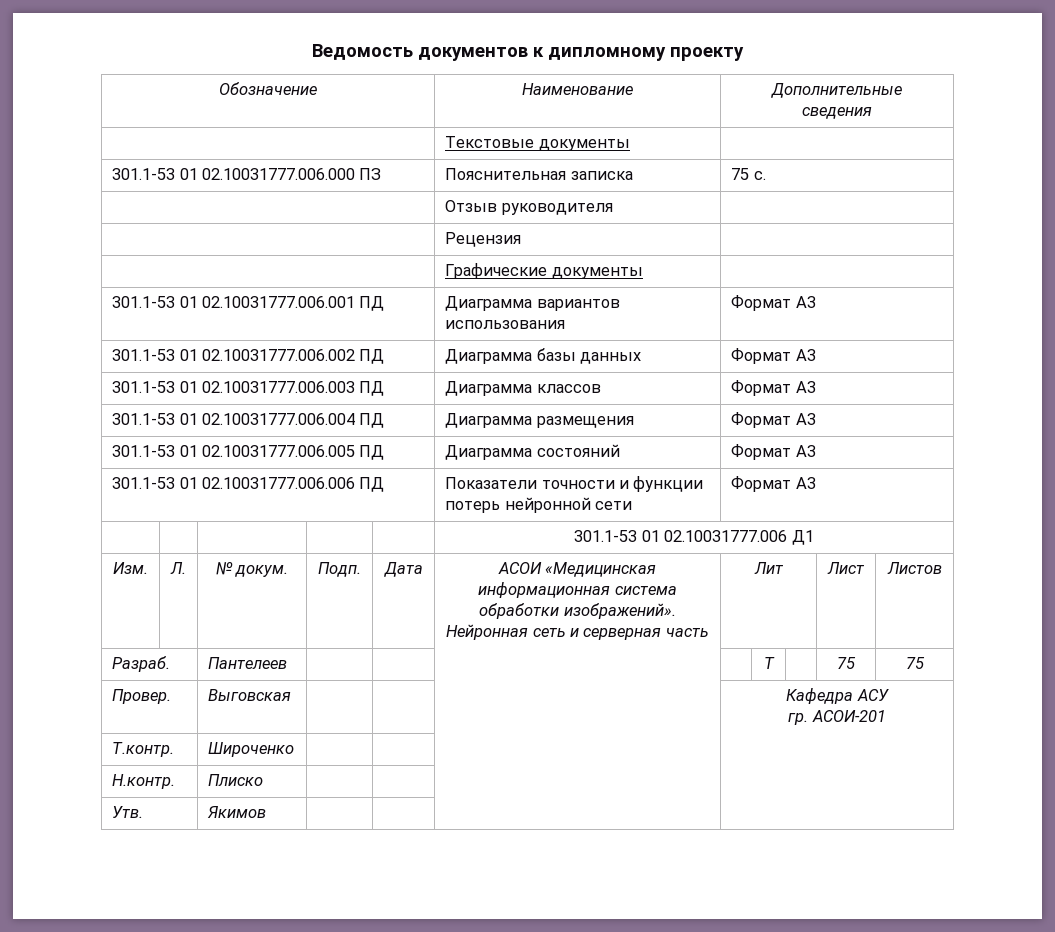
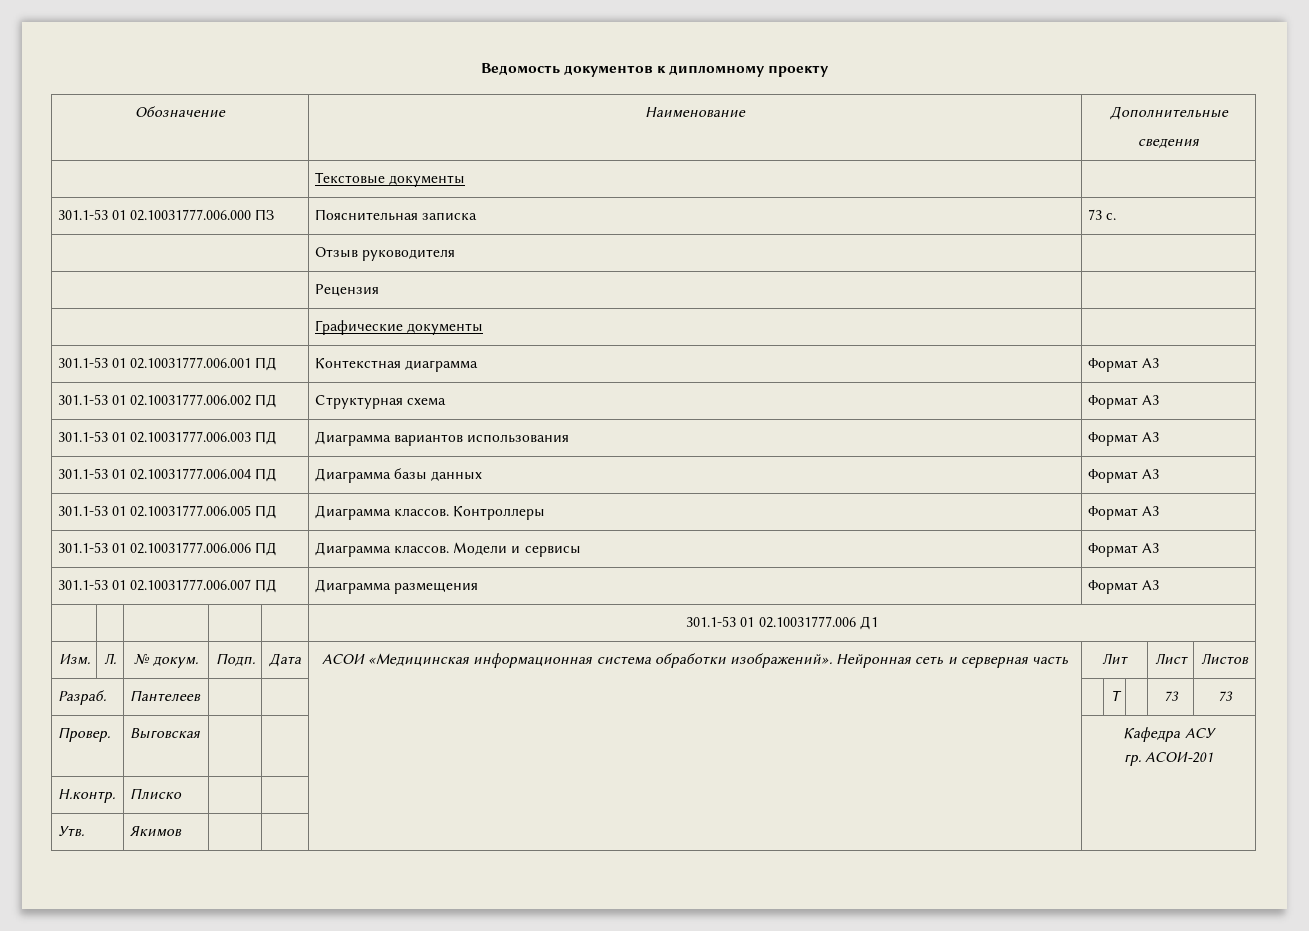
[731,168,750,180] 75 -> [1087,209,1102,220] 73
(385, 303) none -> [314,358,479,372] [1087,358,1160,372] [57,394,278,408] [314,395,447,409] [1087,395,1160,409] [57,431,278,445] | Контекстная диаграмма | Формат А3 // 301.1-53 01 02.10031777.006.002 ПД | Структурная схема | Формат А3 // 301.1-53 01 02.10031777.006.003 ПД
[202,349,356,361] 02.10031777.006.002 -> [130,468,252,480] 02.10031777.006.004
[112,381,385,396] [445,381,601,396] [731,380,816,396] [112,413,385,428] [445,413,634,428] [731,412,816,428] // 301.1-53 01 02.10031777.006.003 ПД | Диаграмма классов | Формат А3 // 301.1-53 01 02.10031777.006.004 ПД | Диаграмма размещения | Формат А3 -> (1160, 474) none
[536,444,620,457] состояний -> [394,506,546,520] классов. Контроллеры
[445,476,704,492] [445,497,633,513] Показатели точности и функции потерь нейронной сети -> [314,542,581,557] [1087,543,1160,557] [57,579,278,593] [314,579,479,594] Диаграмма классов. Модели и сервисы | Формат А3 // 301.1-53 01 02.10031777.006.007 ПД | Диаграмма размещения
[837,657,856,669] [905,657,925,669] 75 | 75 -> [1163,691,1179,701] [1217,691,1233,701] 73 | 73
[112,742,175,757] [208,742,295,757] // Т.контр. | Широченко | | | | -> (1214, 757) none

